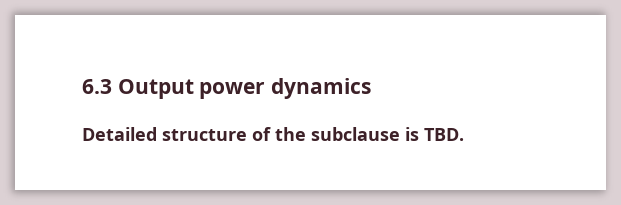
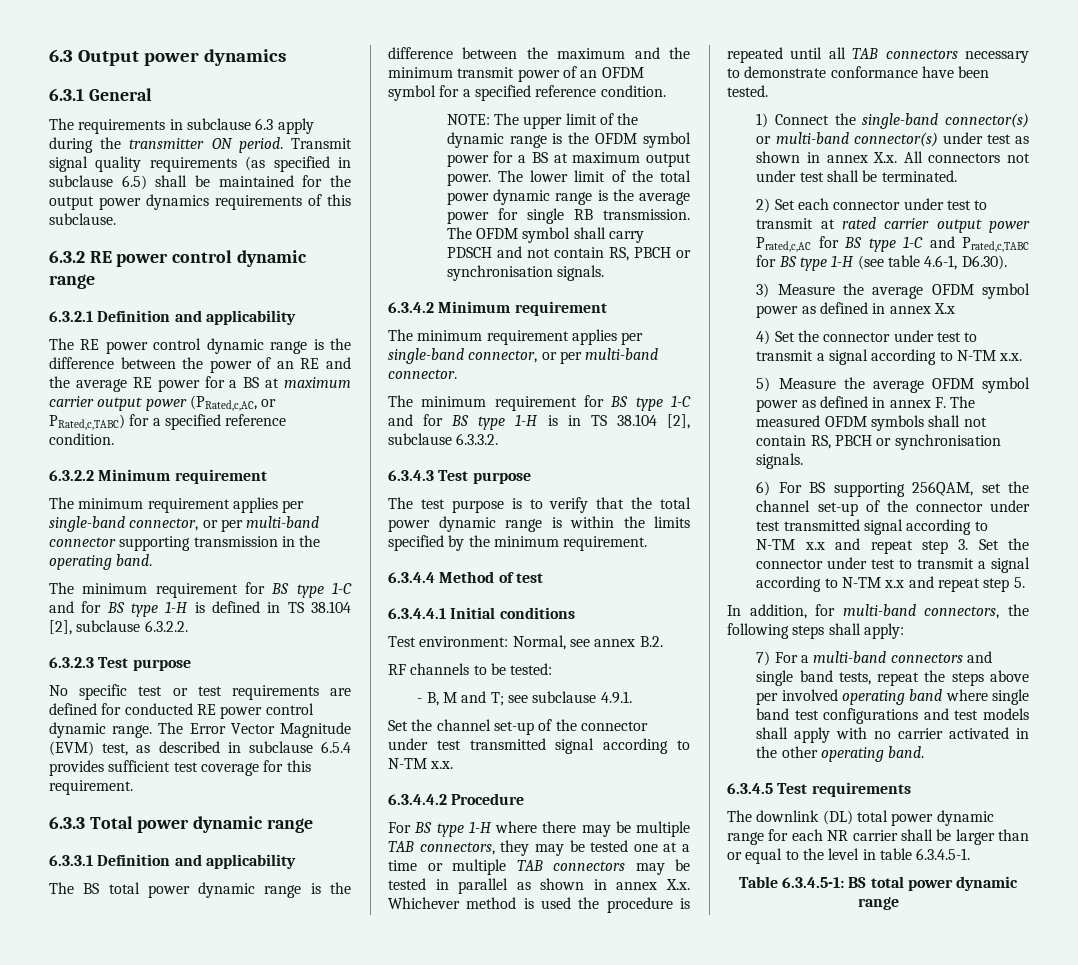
[82,127,464,141] Detailed structure of the subclause is TBD. -> [49,88,152,101] [49,118,314,134] [49,137,353,153] [49,156,351,172] [49,175,351,190] [49,194,351,210] [49,213,116,225] [49,250,307,267] [49,274,95,289] [49,310,296,325] [49,338,351,354] [49,357,351,373] [49,376,351,392] [49,395,277,411] [49,414,287,430] [49,433,114,445] [49,469,267,484] [49,497,305,513] [49,516,320,532] [49,535,321,551] [49,554,153,570] [49,582,353,598] [49,601,351,617] [49,620,188,635] [49,657,191,671] [49,684,351,700] [49,703,314,719] [49,722,351,738] [49,741,352,756] [49,760,311,776] [49,780,133,795] [49,816,313,833] [49,854,296,869] [49,882,351,898] [388,47,690,59] [388,66,644,82] [388,85,666,101] [446,113,639,129] [446,132,691,148] [446,151,691,167] [446,170,691,186] [446,189,690,205] [446,208,690,224] [446,227,645,243] [446,246,691,261] [446,265,605,281] [388,301,607,316] [388,329,644,345] [388,348,659,364] [388,369,457,379] [388,395,691,411] [388,414,690,430] [388,433,499,445] [388,470,531,484] [388,497,691,513] [388,516,690,532] [388,535,648,551] [388,571,543,583] [388,607,575,619] [388,635,663,650] [388,663,553,675] [417,691,632,706] [388,719,648,735] [388,738,690,754] [388,758,454,769] [388,793,525,805] [388,821,690,837] [388,840,690,856] [388,859,690,875] [388,878,690,894] [388,897,690,913] [727,47,1029,63] [727,66,990,78] [727,85,768,97] [756,113,1029,129] [756,132,1029,147] [756,151,1030,163] [756,170,957,182] [756,198,988,213] [756,217,1030,233] [756,236,1029,252] [756,255,1007,271] [756,283,1030,299] [756,302,955,318] [756,330,978,345] [756,349,1023,365] [756,377,1030,393] [756,396,976,412] [756,415,987,431] [756,434,1001,450] [756,453,804,469] [756,481,1029,497] [756,500,1030,516] [756,519,988,535] [756,538,1029,554] [756,557,1030,573] [756,576,1025,592] [727,604,1029,619] [727,623,904,639] [756,651,992,666] [756,670,1029,686] [756,689,1029,705] [756,708,1029,724] [756,727,1029,743] [756,746,925,762] [727,782,911,797] [727,810,994,826] [727,829,1029,845] [727,848,971,864] [738,876,1019,891] [857,897,899,910] 6.3.1 General // The requirements in subclause 6.3 apply during the transmitter ON period. Transmit signal quality requirements (as specified in subclause 6.5) shall be maintained for the output power dynamics requirements of this subclause. // 6.3.2 RE power control dynamic range // 6.3.2.1 Definition and applicability // The RE power control dynamic range is the difference between the power of an RE and the average RE power for a BS at maximum carrier output power (PRated,c,AC, or PRated,c,TABC) for a specified reference condition. // 6.3.2.2 Minimum requirement // The minimum requirement applies per single-band connector, or per multi-band connector supporting transmission in the operating band. // The minimum requirement for BS type 1-C and for BS type 1-H is defined in TS 38.104 [2], subclause 6.3.2.2. // 6.3.2.3 Test purpose // No specific test or test requirements are defined for conducted RE power control dynamic range. The Error Vector Magnitude (EVM) test, as described in subclause 6.5.4 provides sufficient test coverage for this requirement. // 6.3.3 Total power dynamic range // 6.3.3.1 Definition and applicability // The BS total power dynamic range is the difference between the maximum and the minimum transmit power of an OFDM symbol for a specified reference condition. // NOTE: The upper limit of the dynamic range is the OFDM symbol power for a BS at maximum output power. The lower limit of the total power dynamic range is the average power for single RB transmission. The OFDM symbol shall carry PDSCH and not contain RS, PBCH or synchronisation signals. // 6.3.4.2 Minimum requirement // The minimum requirement applies per single-band connector, or per multi-band connector. // The minimum requirement for BS type 1-C and for BS type 1-H is in TS 38.104 [2], subclause 6.3.3.2. // 6.3.4.3 Test purpose // The test purpose is to verify that the total power dynamic range is within the limits specified by the minimum requirement. // 6.3.4.4 Method of test // 6.3.4.4.1 Initial conditions // Test environment: Normal, see annex B.2. // RF channels to be tested: // - B, M and T; see subclause 4.9.1. // Set the channel set-up of the connector under test transmitted signal according to N-TM x.x. // 6.3.4.4.2 Procedure // For BS type 1-H where there may be multiple TAB connectors, they may be tested one at a time or multiple TAB connectors may be tested in parallel as shown in annex X.x. Whichever method is used the procedure is repeated until all TAB connectors necessary to demonstrate conformance have been tested. // 1) Connect the single-band connector(s) or multi-band connector(s) under test as shown in annex X.x. All connectors not under test shall be terminated. // 2) Set each connector under test to transmit at rated carrier output power Prated,c,AC for BS type 1-C and Prated,c,TABC for BS type 1-H (see table 4.6-1, D6.30). // 3) Measure the average OFDM symbol power as defined in annex X.x // 4) Set the connector under test to transmit a signal according to N-TM x.x. // 5) Measure the average OFDM symbol power as defined in annex F. The measured OFDM symbols shall not contain RS, PBCH or synchronisation signals. // 6) For BS supporting 256QAM, set the channel set-up of the connector under test transmitted signal according to N-TM x.x and repeat step 3. Set the connector under test to transmit a signal according to N-TM x.x and repeat step 5. // In addition, for multi-band connectors, the following steps shall apply: // 7) For a multi-band connectors and single band tests, repeat the steps above per involved operating band where single band test configurations and test models shall apply with no carrier activated in the other operating band. // 6.3.4.5 Test requirements // The downlink (DL) total power dynamic range for each NR carrier shall be larger than or equal to the level in table 6.3.4.5-1. // Table 6.3.4.5-1: BS total power dynamic range

